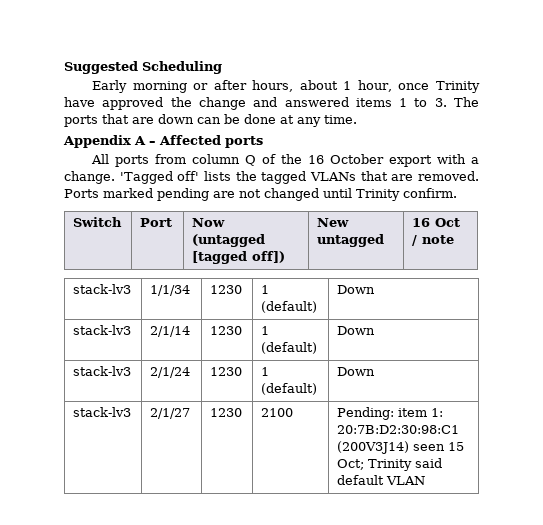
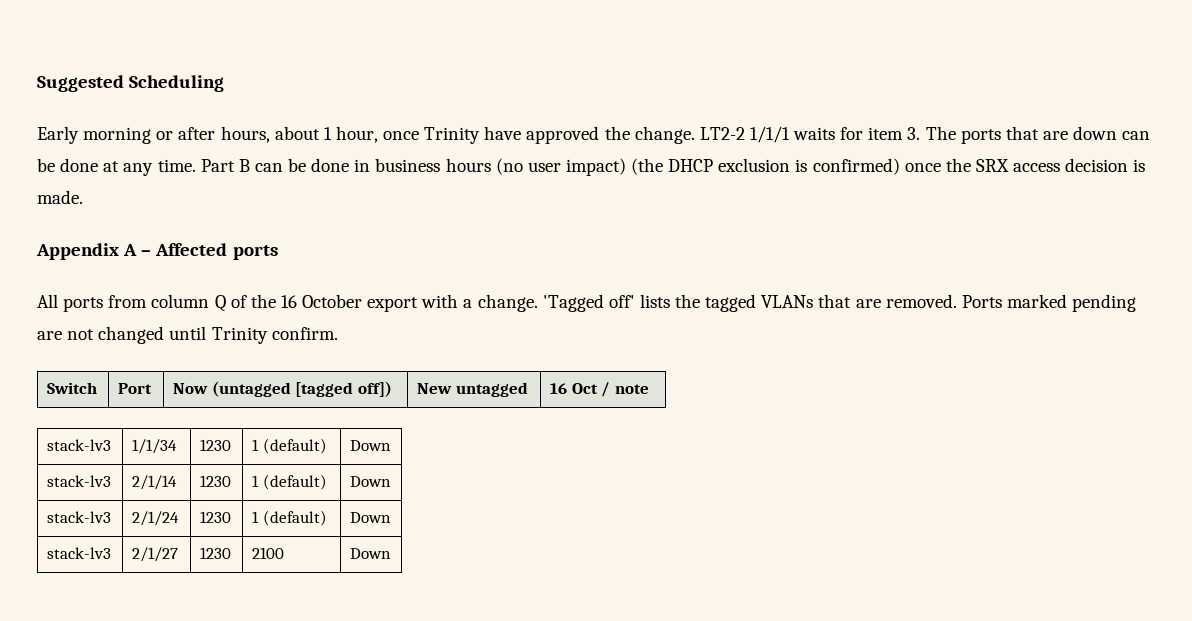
[198,97,428,110] change and answered items 1 to -> [634,126,904,144] change. LT2-2 1/1/1 waits for item
(357, 119) none -> [200,158,1146,176] [37,190,83,204] Part B can be done in business hours (no user impact) (the DHCP exclusion is confirmed) once the SRX access decision is made.
[337,407,444,420] [337,425,460,434] [337,441,465,454] [337,458,443,471] [337,475,426,485] Pending: item 1: 20:7B:D2:30:98:C1 (200V3J14) seen 15 Oct; Trinity said default VLAN -> [350,548,392,559] Down

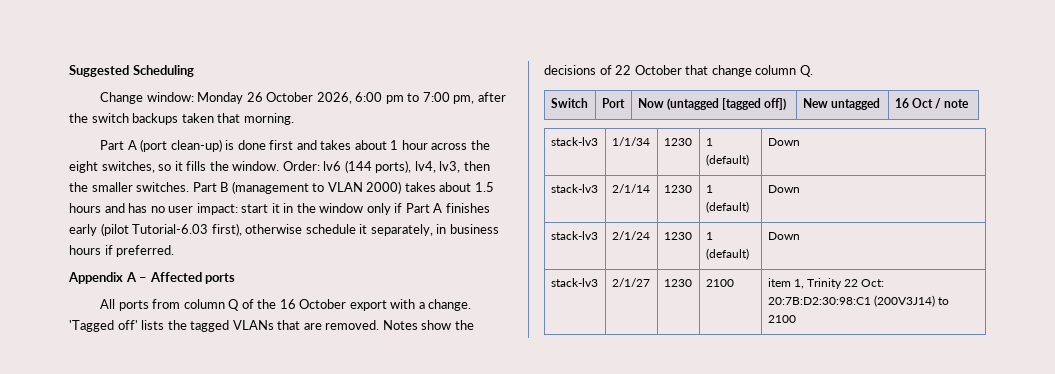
[37,126,1151,144] [37,158,1146,176] [37,190,83,204] Early morning or after hours, about 1 hour, once Trinity have approved the change. LT2-2 1/1/1 waits for item 3. The ports that are down can be done at any time. Part B can be done in business hours (no user impact) (the DHCP exclusion is confirmed) once the SRX access decision is made. -> [100,92,506,104] [69,113,294,125] [100,139,490,152] [69,160,490,173] [69,181,494,194] [69,203,490,215] [69,223,499,236] [69,245,175,257] Change window: Monday 26 October 2026, 6:00 pm to 7:00 pm, after the switch backups taken that morning. // Part A (port clean-up) is done first and takes about 1 hour across the eight switches, so it fills the window. Order: lv6 (144 ports), lv4, lv3, then the smaller switches. Part B (management to VLAN 2000) takes about 1.5 hours and has no user impact: start it in the window only if Part A finishes early (pilot Tutorial-6.03 first), otherwise schedule it separately, in business hours if preferred.
[961,294,1137,312] [37,326,338,344] Ports marked pending are not changed until Trinity confirm. -> [382,320,474,330] [544,65,813,77] Notes show the decisions of 22 October that change column Q.
[350,548,392,559] Down -> [767,278,884,289] [767,295,949,307] [767,315,796,323] item 1, Trinity 22 Oct: 20:7B:D2:30:98:C1 (200V3J14) to 2100

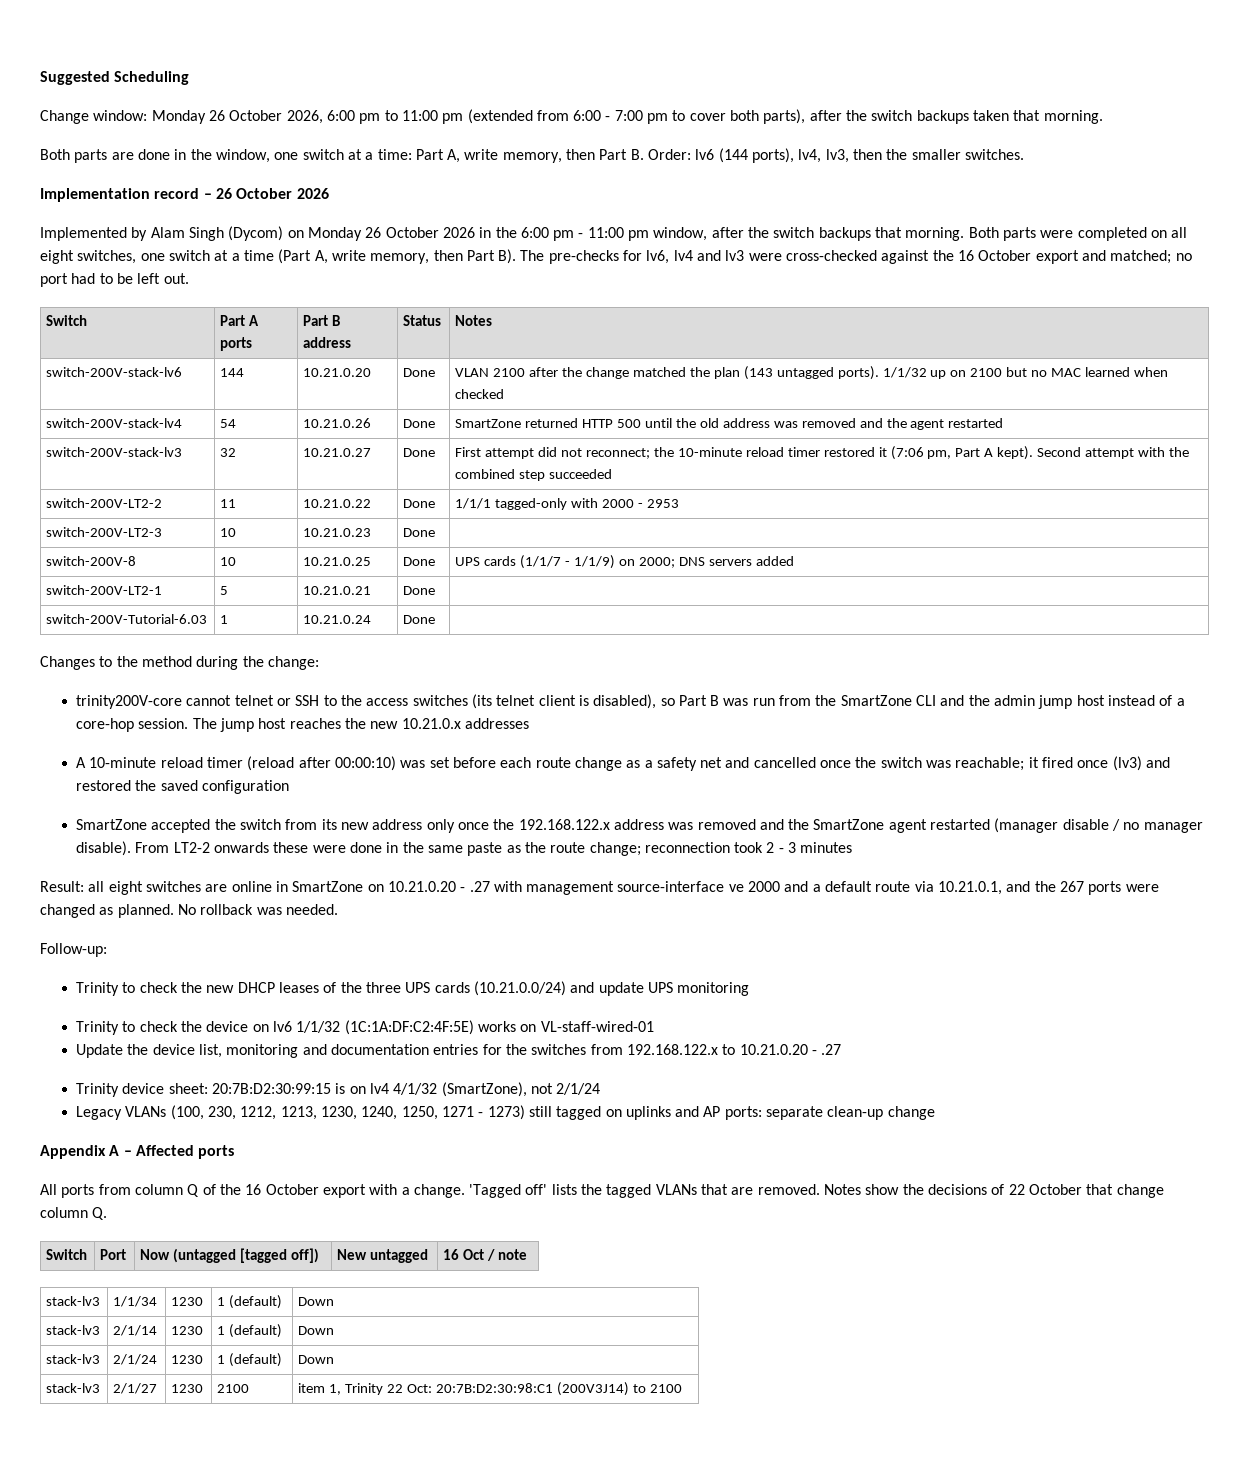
[422,92,475,104] 7:00 pm, -> [401,109,806,124] 11:00 pm (extended from 6:00 - 7:00 pm to cover both parts),
[100,139,490,152] [69,161,280,173] Part A (port clean-up) is done first and takes about 1 hour across the eight switches, so it fills the window. -> [40,149,644,163] Both parts are done in the window, one switch at a time: Part A, write memory, then Part B.
[192,181,494,194] [69,203,490,215] [69,223,499,236] [69,245,175,257] Part B (management to VLAN 2000) takes about 1.5 hours and has no user impact: start it in the window only if Part A finishes early (pilot Tutorial-6.03 first), otherwise schedule it separately, in business hours if preferred. -> [40,188,329,202] [40,226,1188,241] [40,249,1192,264] [40,273,189,287] [46,315,88,326] [220,315,260,326] [220,337,253,351] [303,315,341,326] [303,337,352,348] [403,315,442,326] [455,315,493,326] [46,367,183,377] [220,368,245,377] [303,368,372,377] [403,368,436,377] [455,366,1168,380] [455,389,505,399] [46,418,183,428] [220,419,237,428] [303,418,372,428] [403,419,436,428] [455,418,1004,430] [46,447,183,457] [220,448,237,457] [303,448,372,457] [403,448,436,457] [455,446,1189,460] [455,469,613,481] [46,498,163,508] [220,499,237,508] [303,499,372,508] [403,499,436,508] [455,498,680,510] [46,527,163,537] [220,528,237,537] [303,528,372,537] [403,528,436,537] [46,556,137,566] [220,557,237,566] [303,557,372,566] [403,557,436,566] [455,555,794,569] [46,585,163,595] [220,586,229,595] [303,586,372,595] [403,586,436,595] [46,614,208,624] [220,615,229,624] [303,615,372,624] [403,615,436,624] [40,656,319,670] [76,694,1185,709] [76,718,529,732] [76,756,1171,771] [76,780,290,794] [76,818,1203,833] [76,841,853,856] [40,881,1159,895] [40,904,338,918] [40,943,107,957] [76,981,750,996] [76,1020,654,1035] [76,1044,842,1058] [76,1082,601,1097] [76,1105,935,1120] // Implementation record – 26 October 2026 // Implemented by Alam Singh (Dycom) on Monday 26 October 2026 in the 6:00 pm - 11:00 pm window, after the switch backups that morning. Both parts were completed on all eight switches, one switch at a time (Part A, write memory, then Part B). The pre-checks for lv6, lv4 and lv3 were cross-checked against the 16 October export and matched; no port had to be left out. // Switch | Part A ports | Part B address | Status | Notes // switch-200V-stack-lv6 | 144 | 10.21.0.20 | Done | VLAN 2100 after the change matched the plan (143 untagged ports). 1/1/32 up on 2100 but no MAC learned when checked // switch-200V-stack-lv4 | 54 | 10.21.0.26 | Done | SmartZone returned HTTP 500 until the old address was removed and the agent restarted // switch-200V-stack-lv3 | 32 | 10.21.0.27 | Done | First attempt did not reconnect; the 10-minute reload timer restored it (7:06 pm, Part A kept). Second attempt with the combined step succeeded // switch-200V-LT2-2 | 11 | 10.21.0.22 | Done | 1/1/1 tagged-only with 2000 - 2953 // switch-200V-LT2-3 | 10 | 10.21.0.23 | Done | // switch-200V-8 | 10 | 10.21.0.25 | Done | UPS cards (1/1/7 - 1/1/9) on 2000; DNS servers added // switch-200V-LT2-1 | 5 | 10.21.0.21 | Done | // switch-200V-Tutorial-6.03 | 1 | 10.21.0.24 | Done | // Changes to the method during the change: // trinity200V-core cannot telnet or SSH to the access switches (its telnet client is disabled), so Part B was run from the SmartZone CLI and the admin jump host instead of a core-hop session. The jump host reaches the new 10.21.0.x addresses // A 10-minute reload timer (reload after 00:00:10) was set before each route change as a safety net and cancelled once the switch was reachable; it fired once (lv3) and restored the saved configuration // SmartZone accepted the switch from its new address only once the 192.168.122.x address was removed and the SmartZone agent restarted (manager disable / no manager disable). From LT2-2 onwards these were done in the same paste as the route change; reconnection took 2 - 3 minutes // Result: all eight switches are online in SmartZone on 10.21.0.20 - .27 with management source-interface ve 2000 and a default route via 10.21.0.1, and the 267 ports were changed as planned. No rollback was needed. // Follow-up: // Trinity to check the new DHCP leases of the three UPS cards (10.21.0.0/24) and update UPS monitoring // Trinity to check the device on lv6 1/1/32 (1C:1A:DF:C2:4F:5E) works on VL-staff-wired-01 // Update the device list, monitoring and documentation entries for the switches from 192.168.122.x to 10.21.0.20 - .27 // Trinity device sheet: 20:7B:D2:30:99:15 is on lv4 4/1/32 (SmartZone), not 2/1/24 // Legacy VLANs (100, 230, 1212, 1213, 1230, 1240, 1250, 1271 - 1273) still tagged on uplinks and AP ports: separate clean-up change

